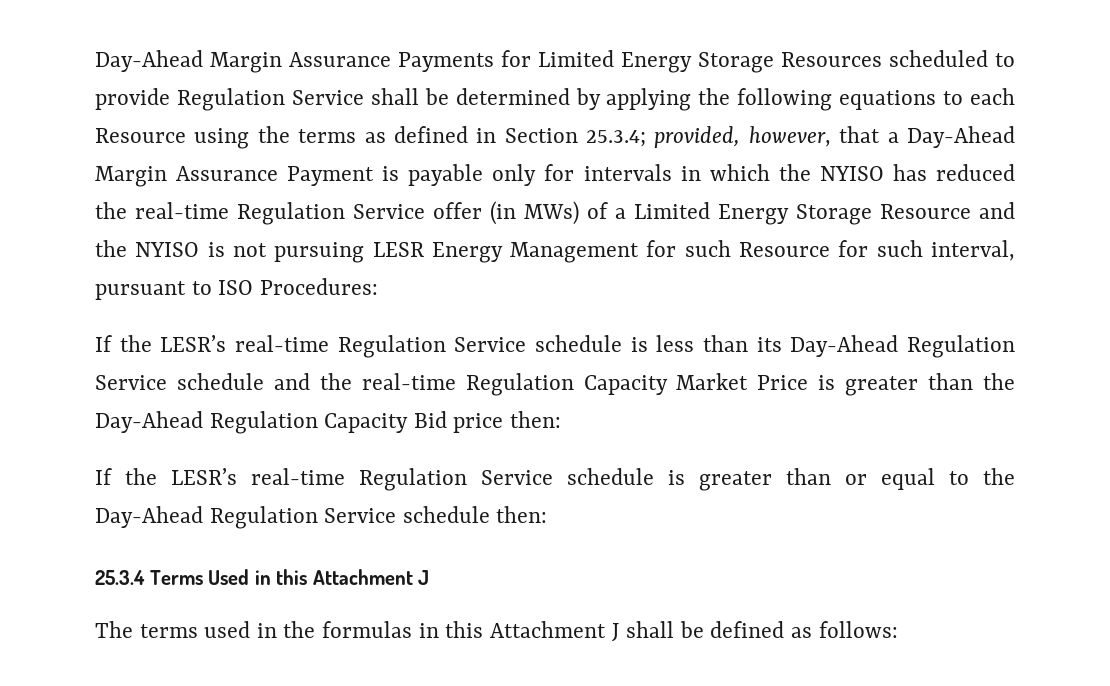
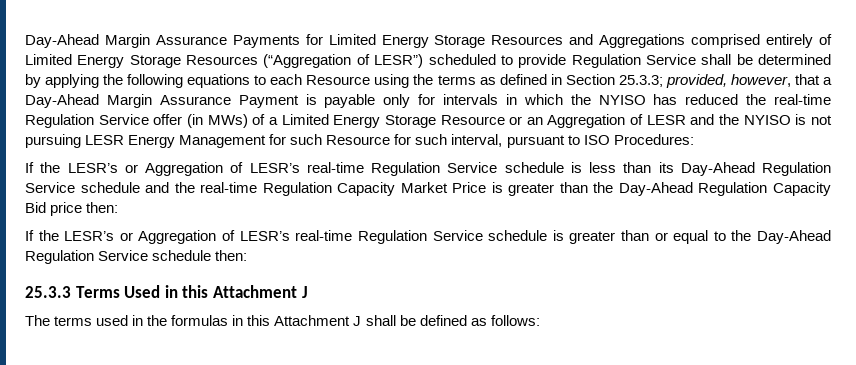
(882, 59) none -> [569,34,832,48] [25,54,424,68] and Aggregations comprised entirely of Limited Energy Storage Resources (“Aggregation of LESR”)
[586,130,647,147] 25.3.4; -> [618,75,663,87] 25.3.3;
(971, 211) none -> [509,114,686,128] or an Aggregation of LESR
(227, 343) none -> [124,162,300,176] or Aggregation of LESR’s
(237, 476) none -> [119,230,290,244] or Aggregation of LESR’s
[95,570,145,585] 25.3.4 -> [25,286,71,298] 25.3.3

